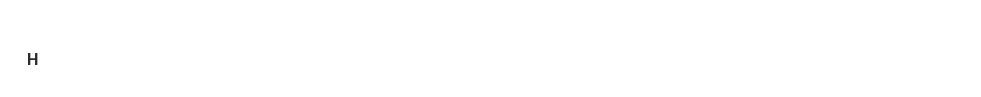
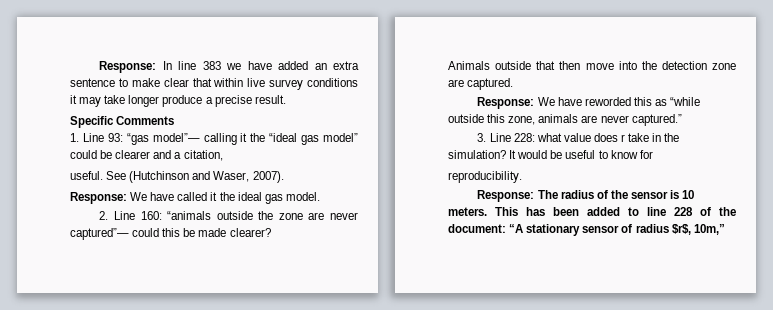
[27,53,38,65] H -> [99,61,359,73] [70,78,358,90] [70,95,286,107] [70,116,175,128] [70,133,358,145] [70,150,223,161] [70,171,284,183] [70,192,320,204] [99,211,359,220] [70,228,271,240] [448,61,736,70] [448,78,514,90] [477,97,701,109] [448,114,682,126] [477,133,680,142] [448,150,653,159] [448,171,522,183] [477,190,695,202] [448,207,736,216] [448,224,725,236] Response: In line 383 we have added an extra sentence to make clear that within live survey conditions it may take longer produce a precise result. // Specific Comments // 1. Line 93: “gas model”— calling it the “ideal gas model” could be clearer and a citation, // useful. See (Hutchinson and Waser, 2007). // Response: We have called it the ideal gas model. // 2. Line 160: “animals outside the zone are never captured”— could this be made clearer? // Animals outside that then move into the detection zone are captured. // Response: We have reworded this as “while outside this zone, animals are never captured.” // 3. Line 228: what value does r take in the simulation? It would be useful to know for // reproducibility. // Response: The radius of the sensor is 10 meters. This has been added to line 228 of the document: “A stationary sensor of radius $r$, 10m,”

